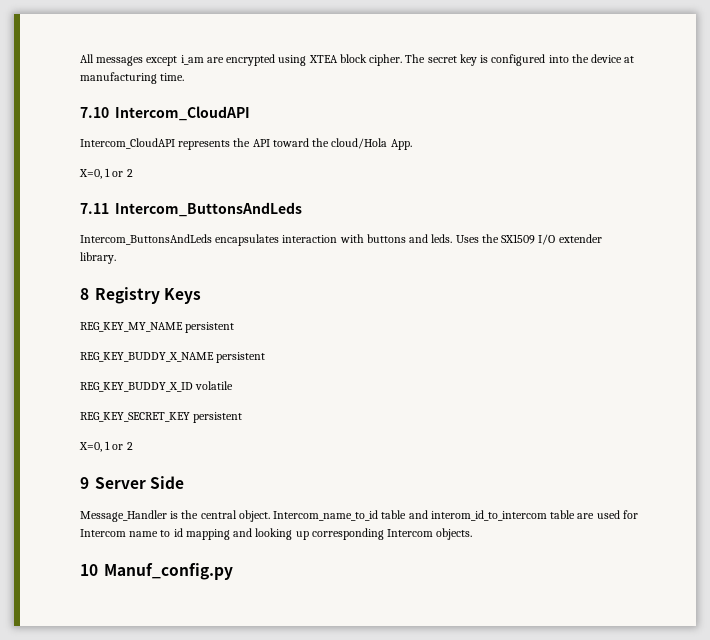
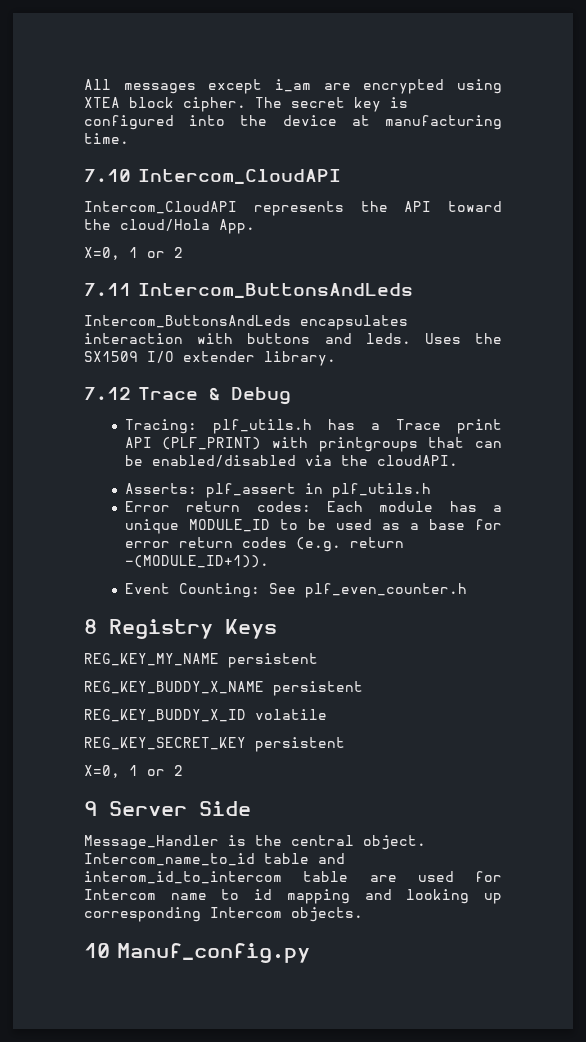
(116, 258) none -> [84,387,291,405] [124,419,502,434] [124,437,502,452] [124,455,458,467] [124,483,431,498] [124,501,503,512] [124,519,503,534] [124,537,404,552] [124,555,269,568] [124,583,467,598] // 7.12 Trace & Debug // Tracing: plf_utils.h has a Trace print API (PLF_PRINT) with printgroups that can be enabled/disabled via the cloudAPI. // Asserts: plf_assert in plf_utils.h // Error return codes: Each module has a unique MODULE_ID to be used as a base for error return codes (e.g. return –(MODULE_ID+1)). // Event Counting: See plf_even_counter.h

